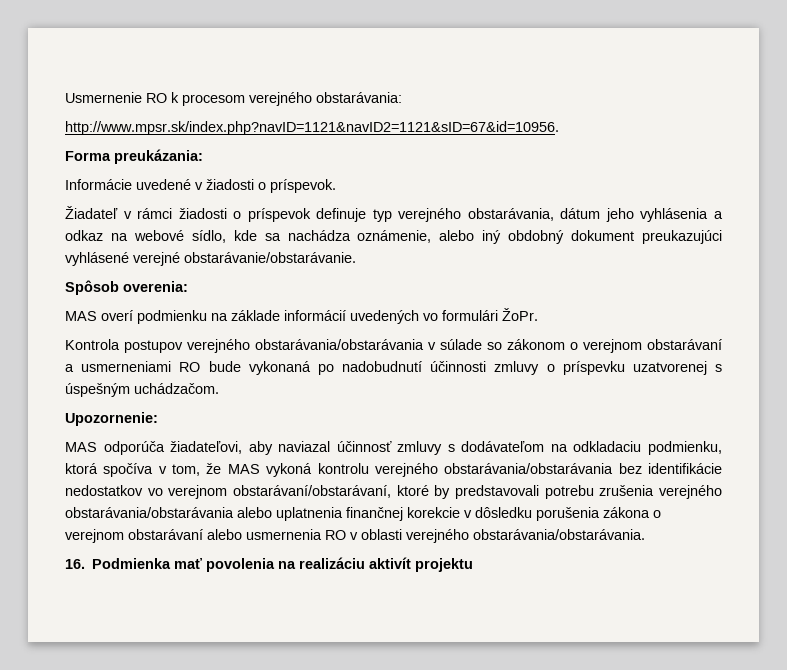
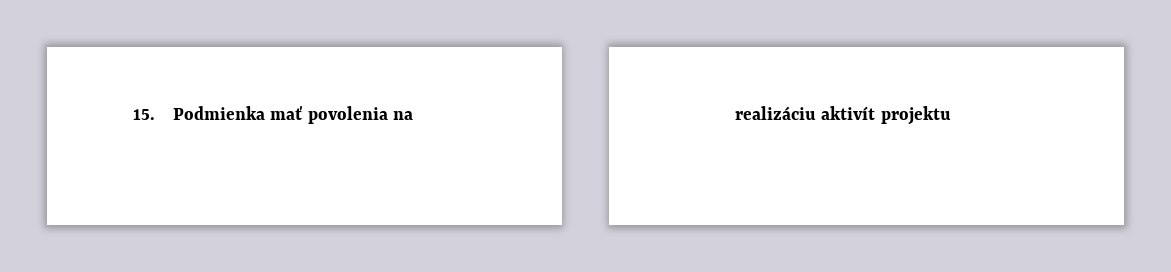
[65,92,402,106] [65,121,559,135] [65,149,203,164] [65,179,336,193] [65,206,724,222] [65,230,723,244] [65,252,356,266] [65,280,188,295] [65,308,538,324] [65,339,722,353] [65,361,722,375] [65,383,219,397] [65,412,158,426] [65,441,722,455] [65,463,722,477] [65,485,722,499] [65,507,661,521] [65,529,645,543] [65,559,85,569] Usmernenie RO k procesom verejného obstarávania: // http://www.mpsr.sk/index.php?navID=1121&navID2=1121&sID=67&id=10956. // Forma preukázania: // Informácie uvedené v žiadosti o príspevok. // Žiadateľ v rámci žiadosti o príspevok definuje typ verejného obstarávania, dátum jeho vyhlásenia a odkaz na webové sídlo, kde sa nachádza oznámenie, alebo iný obdobný dokument preukazujúci vyhlásené verejné obstarávanie/obstarávanie. // Spôsob overenia: // MAS overí podmienku na základe informácií uvedených vo formulári ŽoPr. // Kontrola postupov verejného obstarávania/obstarávania v súlade so zákonom o verejnom obstarávaní a usmerneniami RO bude vykonaná po nadobudnutí účinnosti zmluvy o príspevku uzatvorenej s úspešným uchádzačom. // Upozornenie: // MAS odporúča žiadateľovi, aby naviazal účinnosť zmluvy s dodávateľom na odkladaciu podmienku, ktorá spočíva v tom, že MAS vykoná kontrolu verejného obstarávania/obstarávania bez identifikácie nedostatkov vo verejnom obstarávaní/obstarávaní, ktoré by predstavovali potrebu zrušenia verejného obstarávania/obstarávania alebo uplatnenia finančnej korekcie v dôsledku porušenia zákona o verejnom obstarávaní alebo usmernenia RO v oblasti verejného obstarávania/obstarávania. // 16. -> [133,109,155,120] 15.

